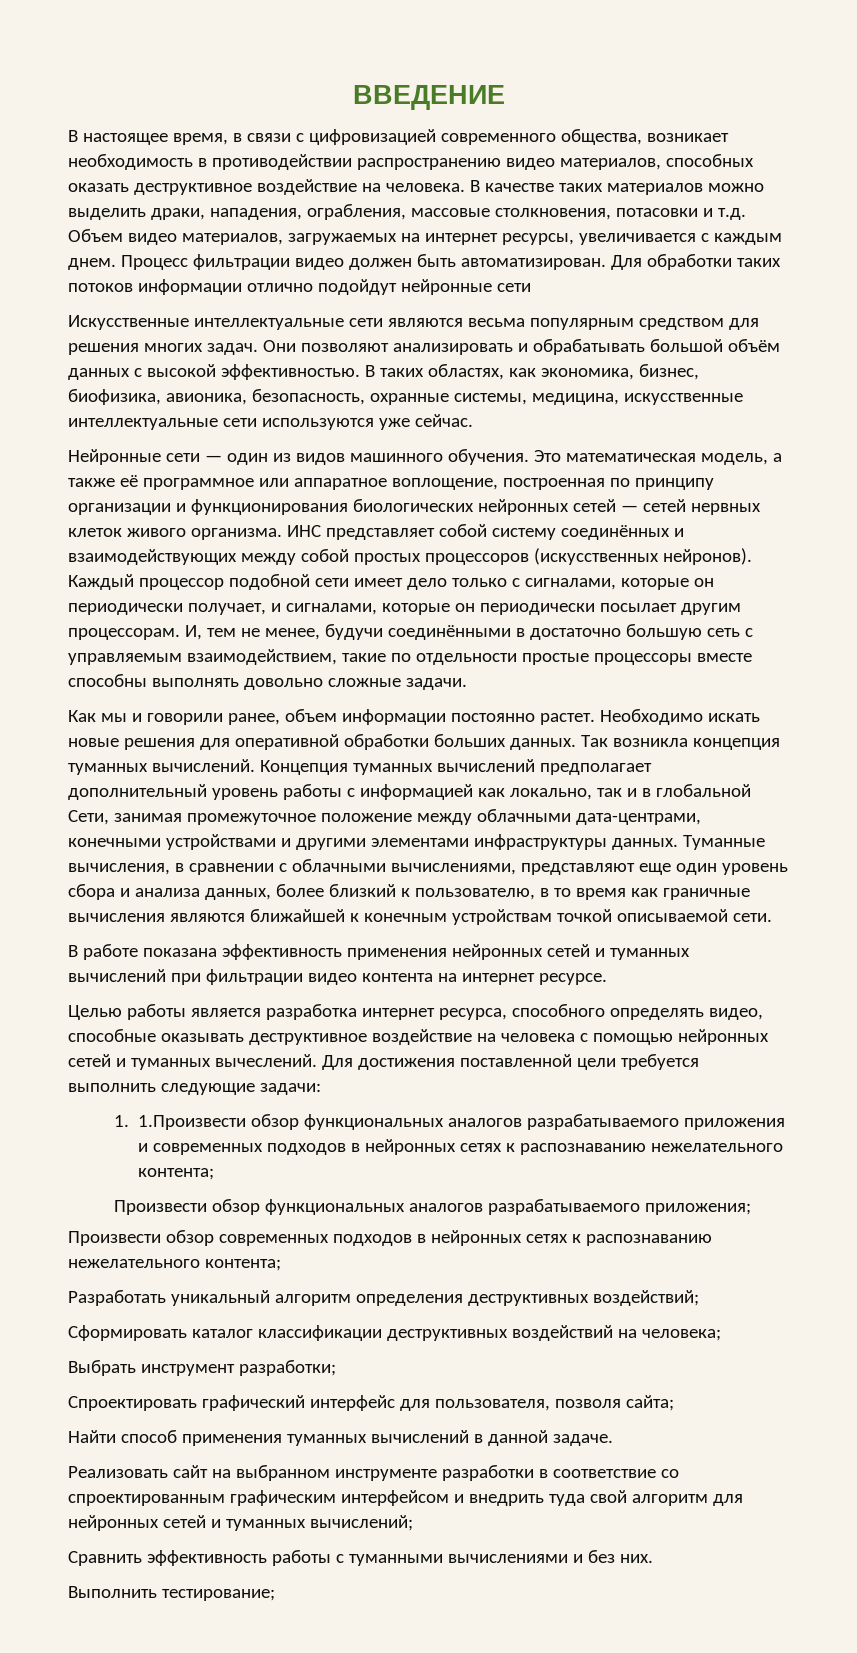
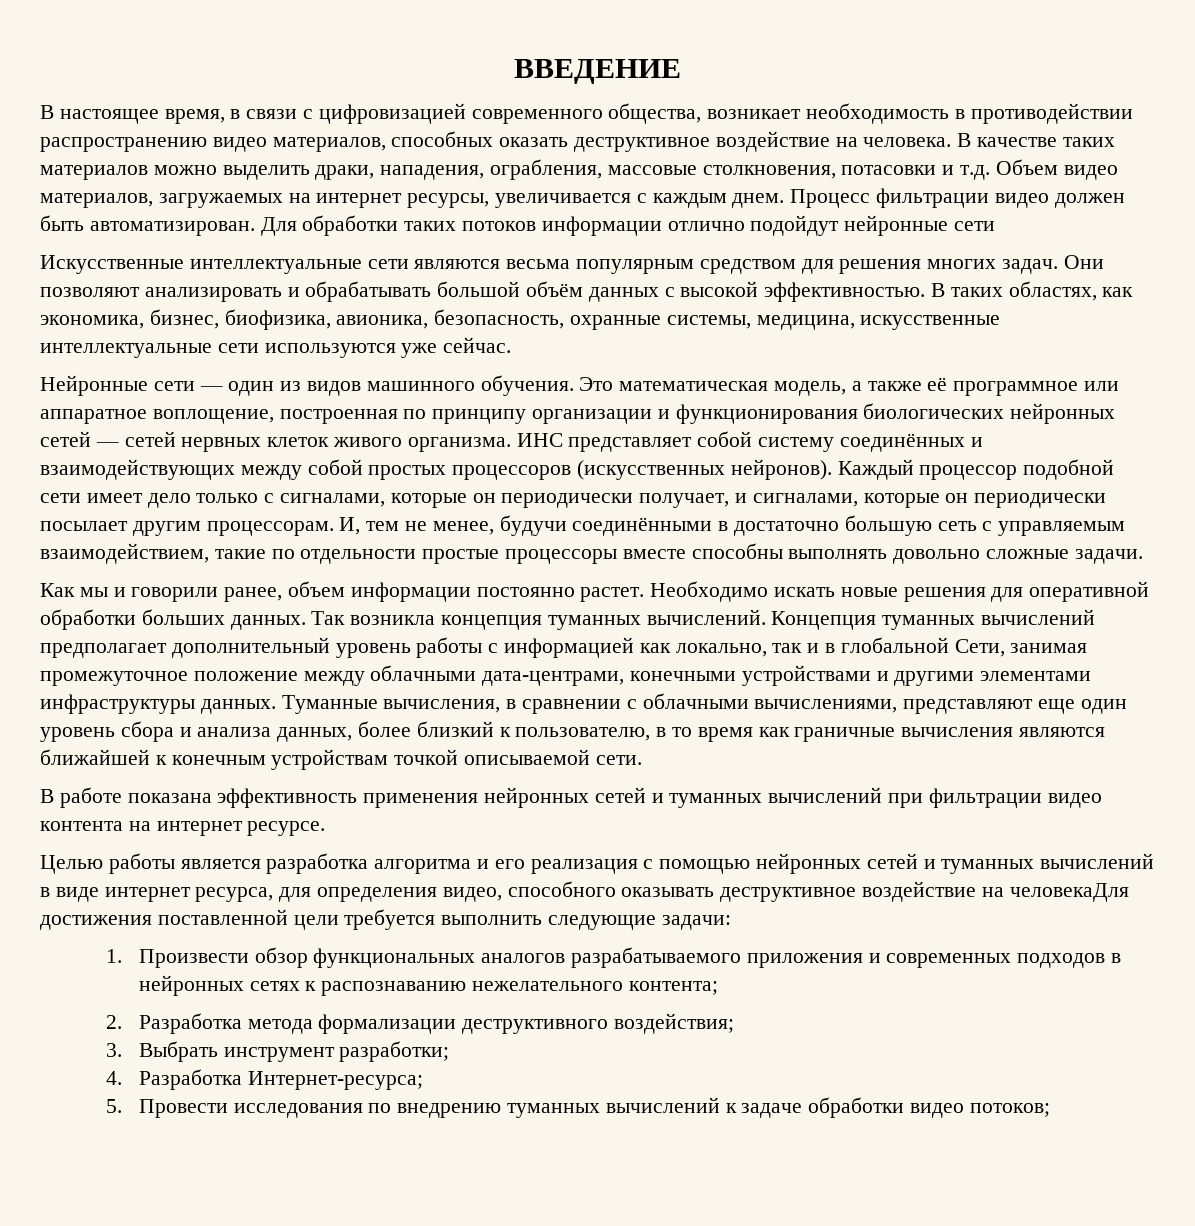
[361,1004,763,1020] [68,1029,575,1045] интернет ресурса, способного определять видео, способные оказывать деструктивное воздействие на человека -> [374,859,638,874] алгоритма и его реализация
[214,1054,353,1070] вычеслений. Для -> [1040,853,1155,869] [40,881,1129,902] вычислений в виде интернет ресурса, для определения видео, способного оказывать деструктивное воздействие на человекаДля
[138,1115,247,1130] 1.Произвести -> [138,949,249,968] Произвести
[113,1199,751,1215] [68,1230,712,1246] [68,1259,281,1271] [68,1290,699,1306] [68,1325,721,1341] [68,1360,336,1376] [68,1395,674,1411] [68,1430,613,1446] [68,1465,679,1481] [68,1490,743,1506] [68,1515,413,1531] [68,1550,653,1566] [68,1586,275,1601] Произвести обзор функциональных аналогов разрабатываемого приложения; // Произвести обзор современных подходов в нейронных сетях к распознаванию нежелательного контента; // Разработать уникальный алгоритм определения деструктивных воздействий; // Сформировать каталог классификации деструктивных воздействий на человека; // Выбрать инструмент разработки; // Спроектировать графический интерфейс для пользователя, позволя сайта; // Найти способ применения туманных вычислений в данной задаче. // Реализовать сайт на выбранном инструменте разработки в соответствие со спроектированным графическим интерфейсом и внедрить туда свой алгоритм для нейронных сетей и туманных вычислений; // Сравнить эффективность работы с туманными вычислениями и без них. // Выполнить тестирование; -> [105,1013,734,1034] [105,1041,450,1062] [105,1069,423,1090] [105,1097,1050,1118] 2. Разработка метода формализации деструктивного воздействия; // 3. Выбрать инструмент разработки; // 4. Разработка Интернет-ресурса; // 5. Провести исследования по внедрению туманных вычислений к задаче обработки видео потоков;

